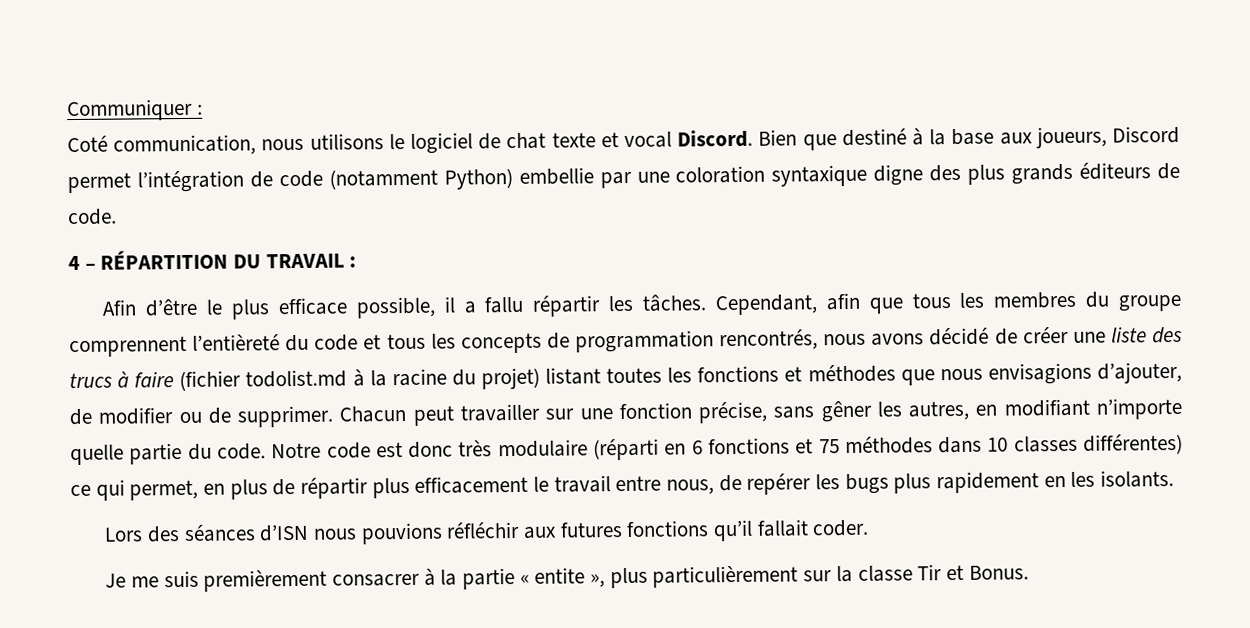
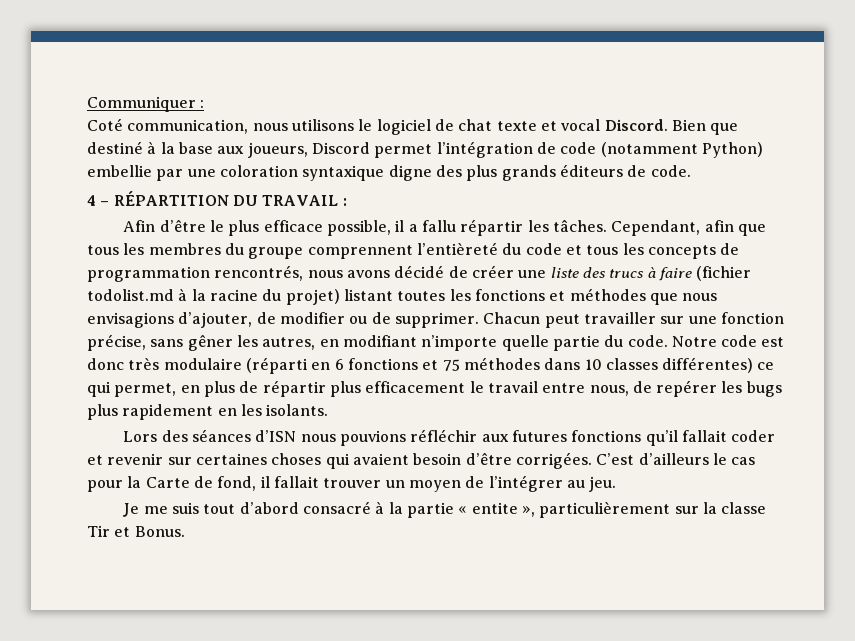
[812,519,870,537] coder. -> [731,430,776,442] [87,452,756,469] [87,475,617,492] coder et revenir sur certaines choses qui avaient besoin d’être corrigées. C’est d’ailleurs le cas pour la Carte de fond, il fallait trouver un moyen de l’intégrer au jeu.
[203,569,421,592] premièrement consacrer -> [203,501,372,514] tout d’abord consacré
[609,567,648,589] plus -> (535, 511) none

